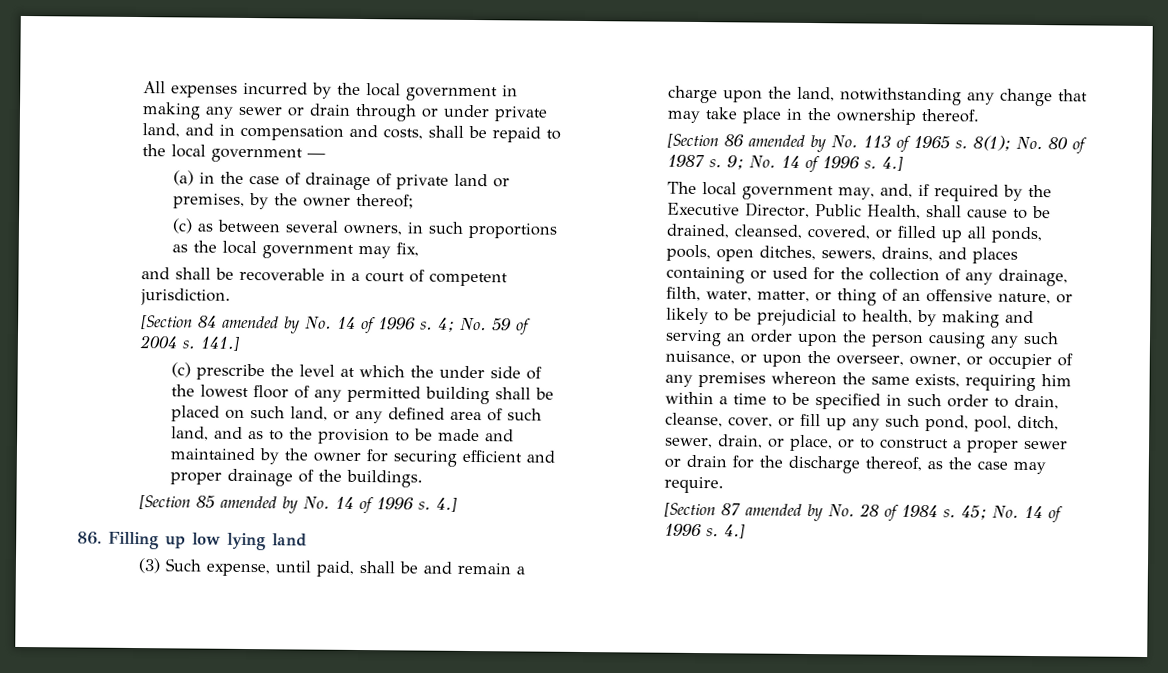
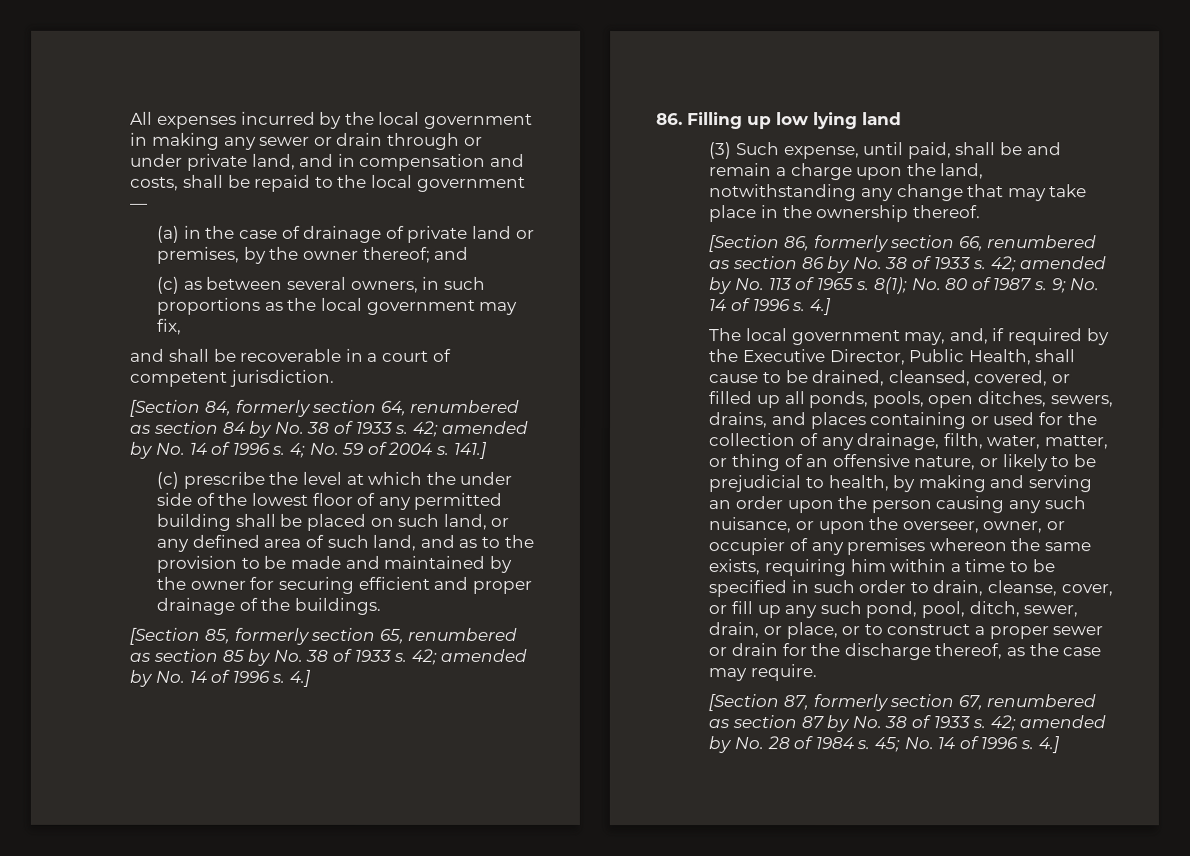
(414, 201) none -> [434,246,470,260] and
[197,315,217,328] 84 -> [205,399,521,417] [129,420,439,438] 84, formerly section 64, renumbered as section 84 by No. 38 of 1933 s. 42;
[195,495,215,509] 85 -> [204,627,518,645] [129,648,437,666] 85, formerly section 65, renumbered as section 85 by No. 38 of 1933 s. 42;
[723,134,744,147] 86 -> [784,235,1098,253] [709,256,1017,274] 86, formerly section 66, renumbered as section 86 by No. 38 of 1933 s. 42;
[720,503,741,516] 87 -> [783,694,1097,712] [708,715,1016,733] 87, formerly section 67, renumbered as section 87 by No. 38 of 1933 s. 42;

